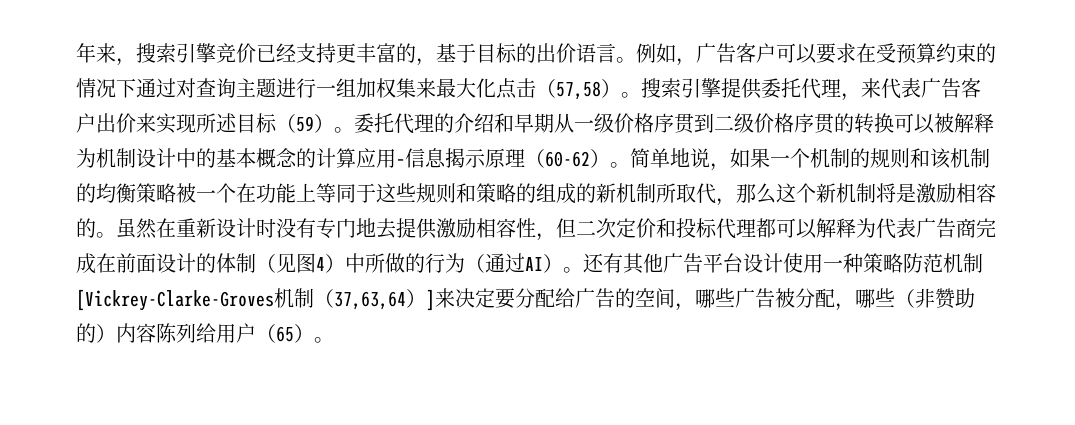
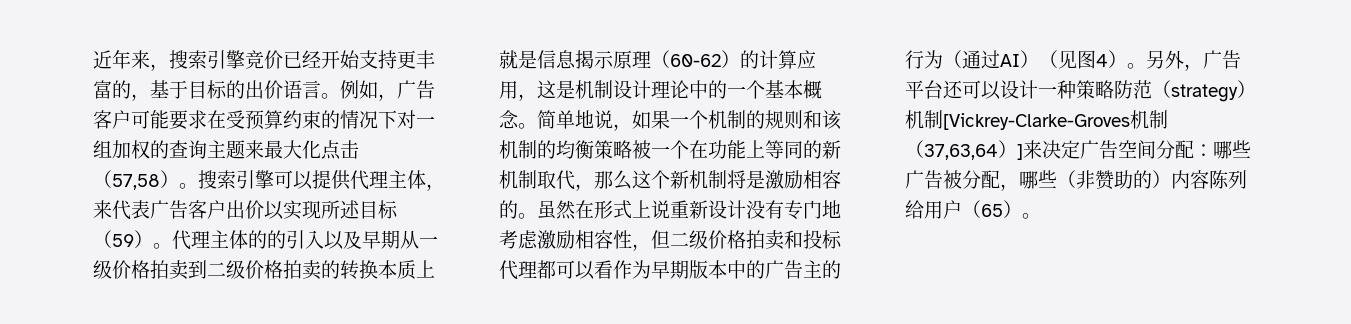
(76, 53) none -> [93,50,112,69] 近
(296, 52) none -> [321,50,360,69] 开始
[796,44,817,64] 以 -> [150,110,169,129] 能
[136,78,416,98] 通过对查询主题进行一组加权集 -> [397,110,435,129] [93,140,245,159] 对一组加权的查询主题
[721,78,841,99] 提供委托代理 -> [274,170,426,190] 可以提供代理主体
[136,113,156,133] 来 -> [264,201,284,220] 以
[354,113,514,134] 委托代理的介绍和 -> [172,230,362,250] 代理主体的的引入以及
[654,113,695,134] 序贯 -> [150,260,188,280] 拍卖
[794,113,994,134] [76,148,405,168] 序贯的转换可以被解释为机制设计中的基本概念的计算应用– -> [283,260,435,280] [499,50,537,69] 拍卖的转换本质上就是
(610, 158) none -> [740,50,816,69] [499,80,822,101] [499,110,519,129] 的计算应用，这是机制设计理论中的一个基本概念
[356,183,576,204] 于这些规则和策略的组成 -> (803, 150) none
[656,183,676,203] 所 -> (537, 179) none
(176, 228) none -> [594,200,670,219] 形式上说
[256,218,276,238] 时 -> (746, 209) none
[376,218,437,239] 去提供 -> [499,230,538,249] 考虑
[596,218,656,238] 次定价 -> [689,230,784,250] 级价格拍卖
[816,218,996,239] [76,253,405,274] 解释为代表广告商完成在前面设计的体制（见图4）中所做 -> [594,260,822,279] 看作为早期版本中的广告主
[563,253,823,274] 。还有其他广告平台设计使用 -> [1039,50,1241,71] [905,80,1038,100] （见图4）。另外，广告平台还可以设计
(943, 263) none -> [1152,80,1256,102] （strategy）
[495,288,695,311] 要分配给广告的空间， -> [1080,140,1213,159] 广告空间分配：

